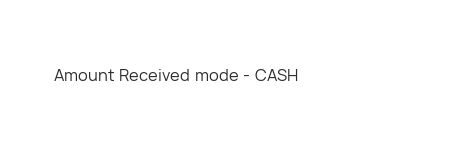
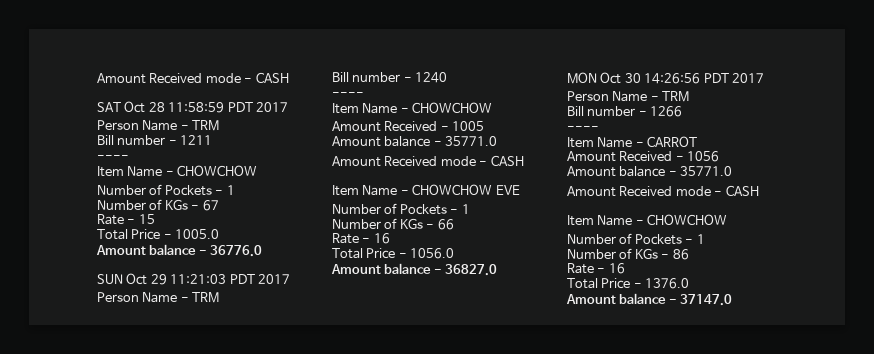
[54,69,298,81] Amount Received mode - CASH -> [97,72,289,84] [97,101,288,113] [97,120,220,131] [97,135,213,145] [97,155,129,160] [97,165,258,177] [97,184,235,196] [97,199,219,211] [97,214,155,225] [97,229,220,240] [96,244,263,257] [97,273,290,285] [97,292,220,303] [332,72,448,83] [332,92,364,97] [332,102,493,114] [332,121,485,132] [332,136,498,147] [332,155,524,167] [332,184,520,196] [332,203,470,215] [332,218,454,230] [332,233,390,244] [332,248,455,259] [331,263,498,276] [567,72,764,84] [567,91,690,102] [567,106,683,117] [567,126,599,131] [567,136,698,148] [567,151,720,162] [567,166,733,177] [567,185,759,197] [567,214,728,226] [567,233,705,245] [567,248,689,260] [567,263,625,274] [567,278,690,289] [566,293,733,306] Amount Received mode - CASH // SAT Oct 28 11:58:59 PDT 2017 // Person Name - TRM // Bill number - 1211 // ---- // Item Name - CHOWCHOW // Number of Pockets - 1 // Number of KGs - 67 // Rate - 15 // Total Price - 1005.0 // Amount balance - 36776.0 // SUN Oct 29 11:21:03 PDT 2017 // Person Name - TRM // Bill number - 1240 // ---- // Item Name - CHOWCHOW // Amount Received - 1005 // Amount balance - 35771.0 // Amount Received mode - CASH // Item Name - CHOWCHOW EVE // Number of Pockets - 1 // Number of KGs - 66 // Rate - 16 // Total Price - 1056.0 // Amount balance - 36827.0 // MON Oct 30 14:26:56 PDT 2017 // Person Name - TRM // Bill number - 1266 // ---- // Item Name - CARROT // Amount Received - 1056 // Amount balance - 35771.0 // Amount Received mode - CASH // Item Name - CHOWCHOW // Number of Pockets - 1 // Number of KGs - 86 // Rate - 16 // Total Price - 1376.0 // Amount balance - 37147.0

